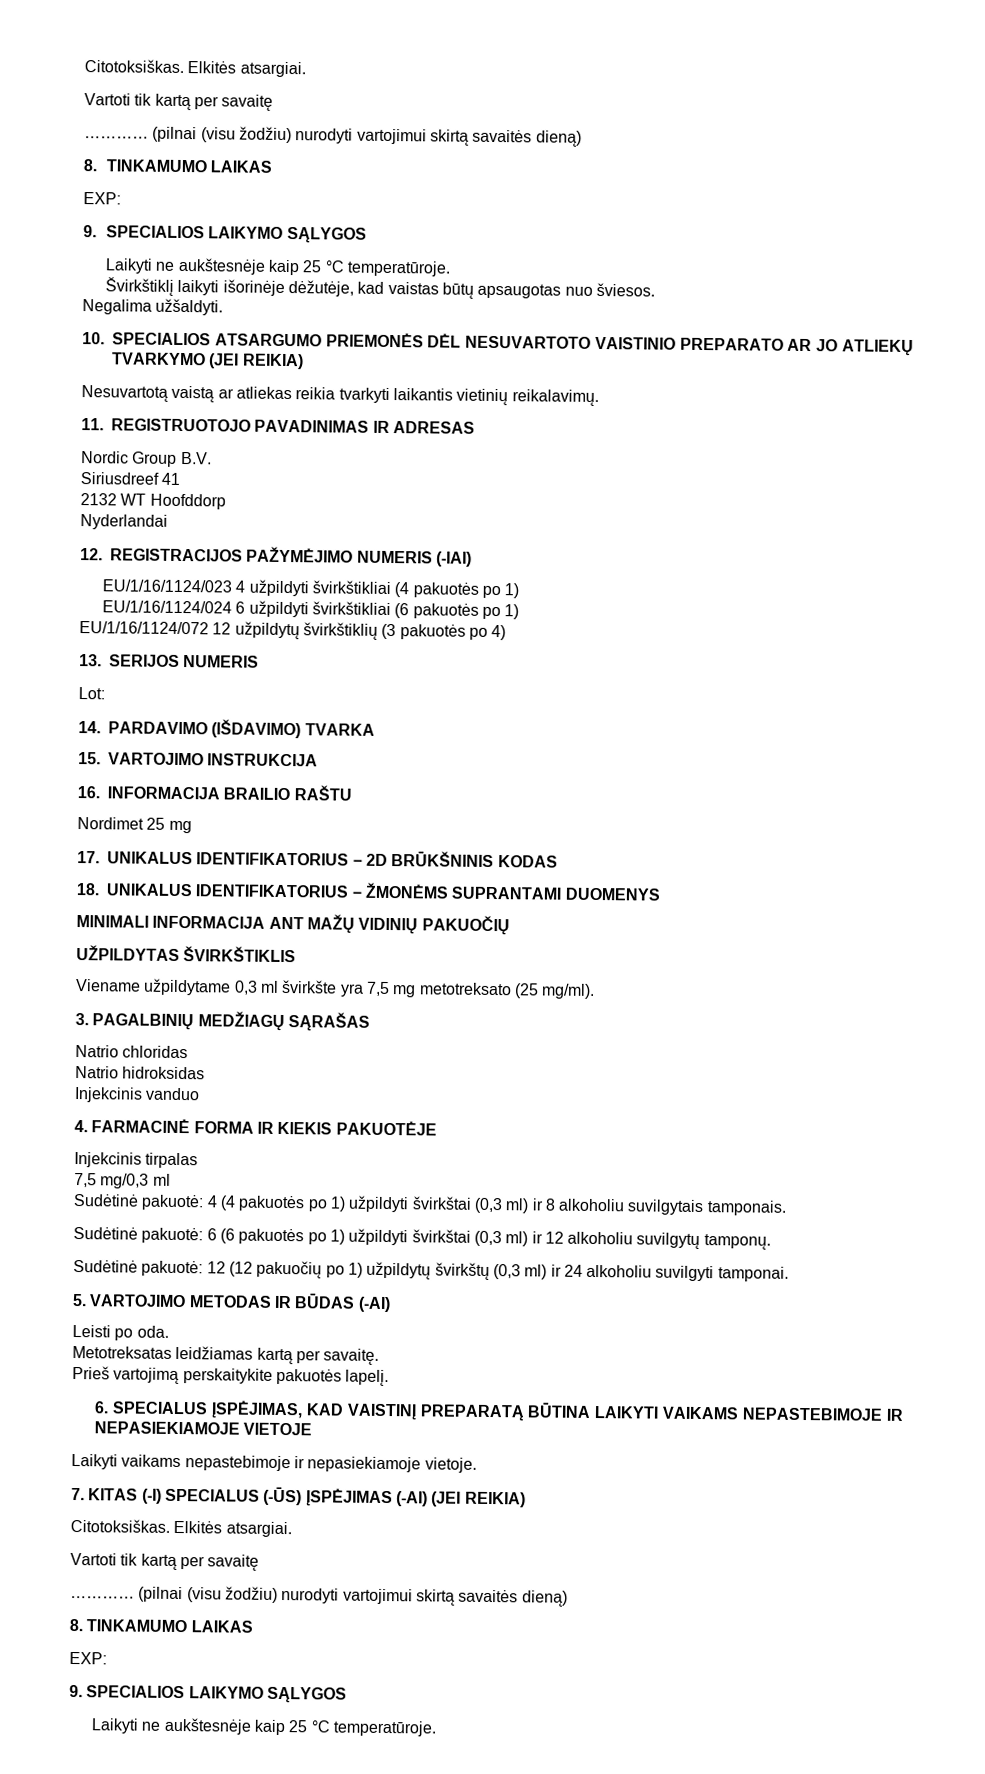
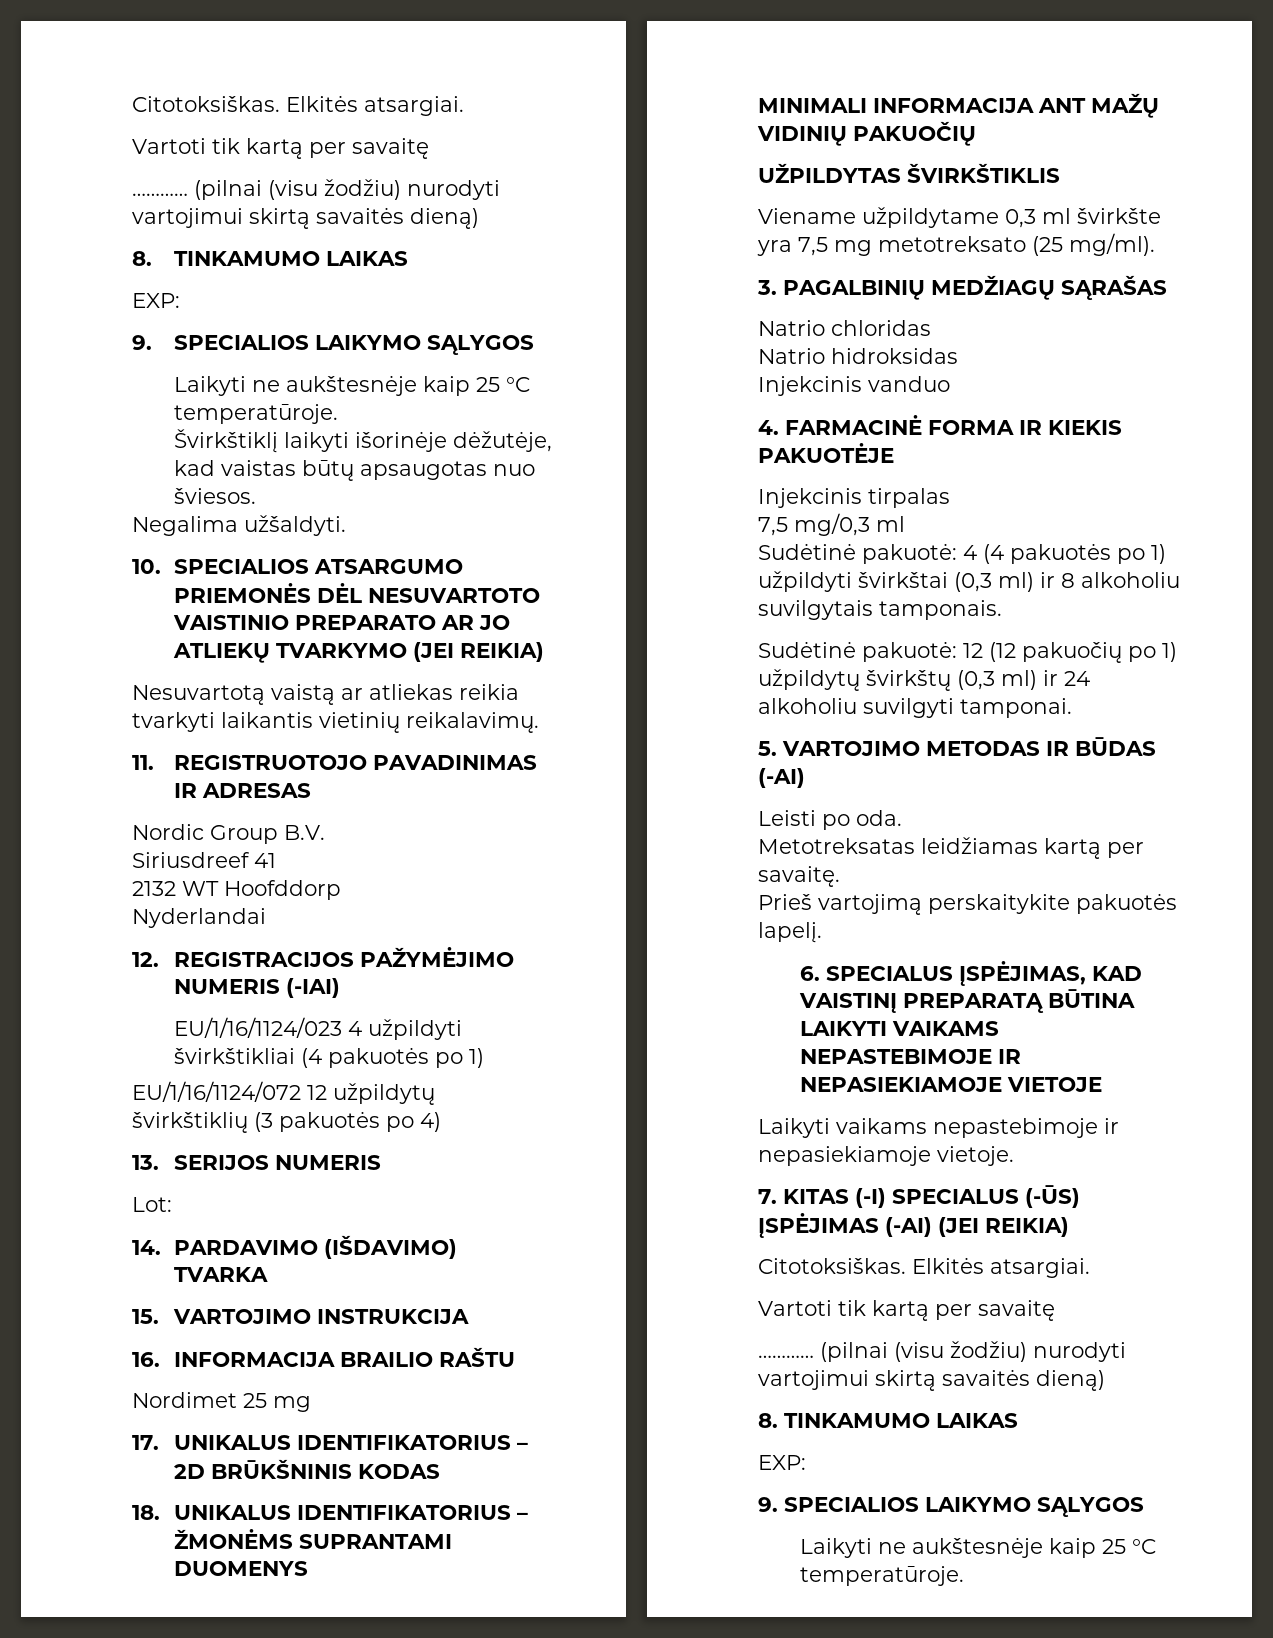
[102,600,520,620] // EU/1/16/1124/024 6 užpildyti švirkštikliai (6 pakuotės po 1) -> (485, 1058) none
[73,1226,771,1250] // Sudėtinė pakuotė: 6 (6 pakuotės po 1) užpildyti švirkštai (0,3 ml) ir 12 alkoholiu suvilgytų tamponų. -> (1002, 610) none

